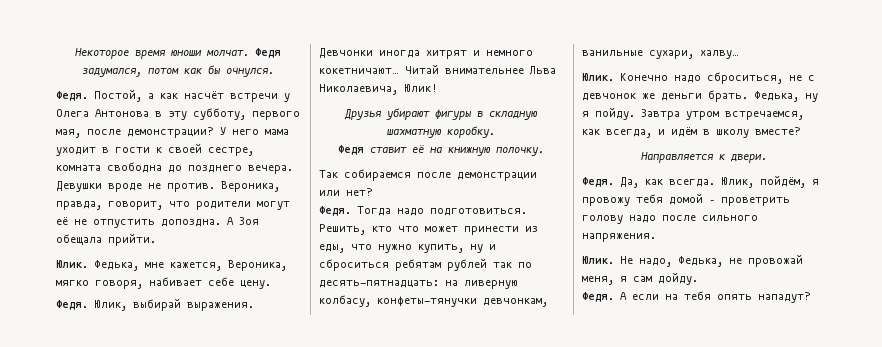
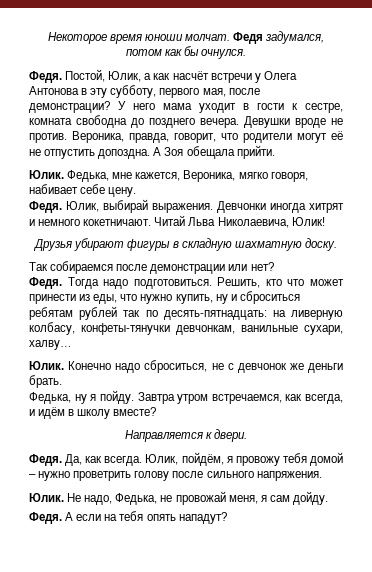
(142, 95) none -> [108,71,142,82] Юлик,
[168,143,202,153] своей -> (298, 106) none
[319,64,524,75] кокетничают… Читай внимательнее -> [83,215,186,226] кокетничают. Читай
[447,126,495,138] [338,145,544,156] коробку. // Федя ставит её на книжную полочку. -> [304,238,337,251] доску.
(748, 96) none -> (62, 381) //
(715, 201) none -> [38,471,71,481] нужно
[629,215,656,223] надо -> (170, 476) none

